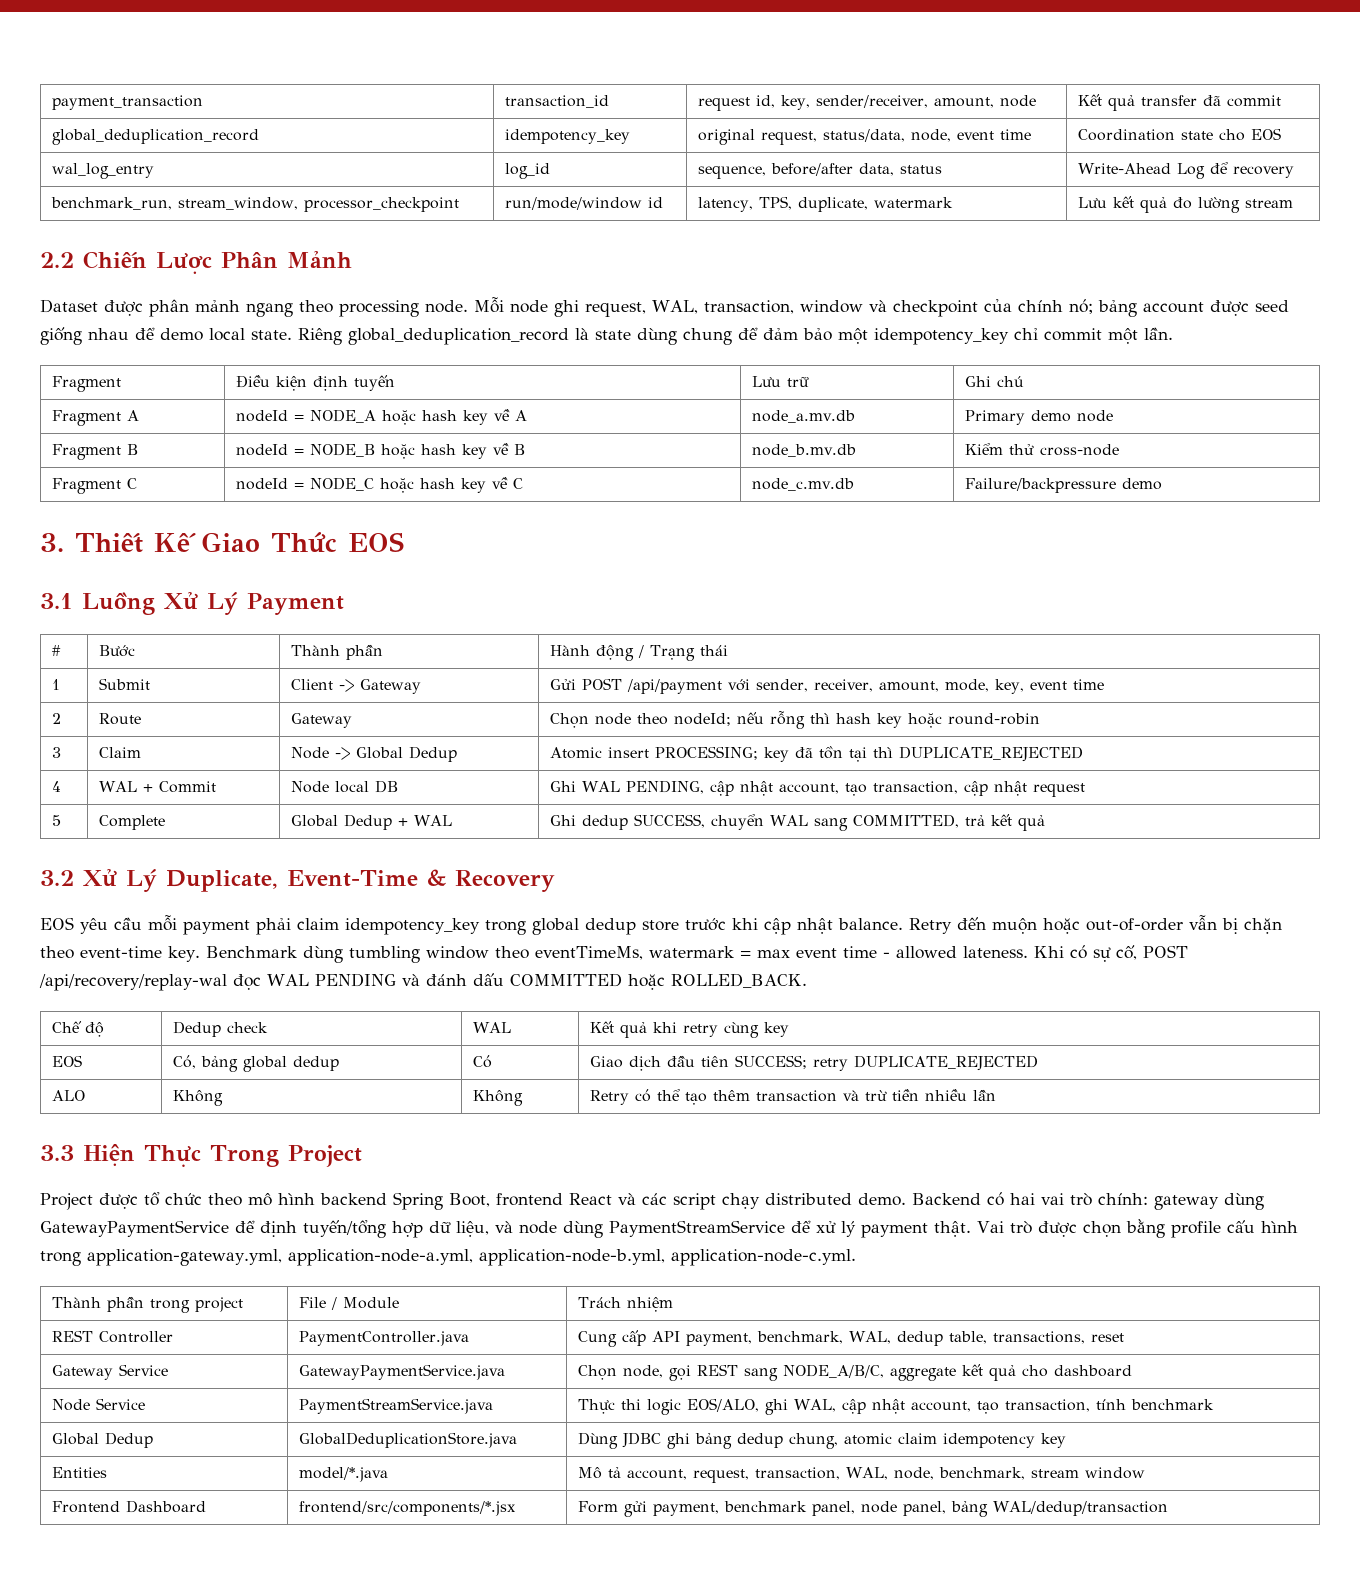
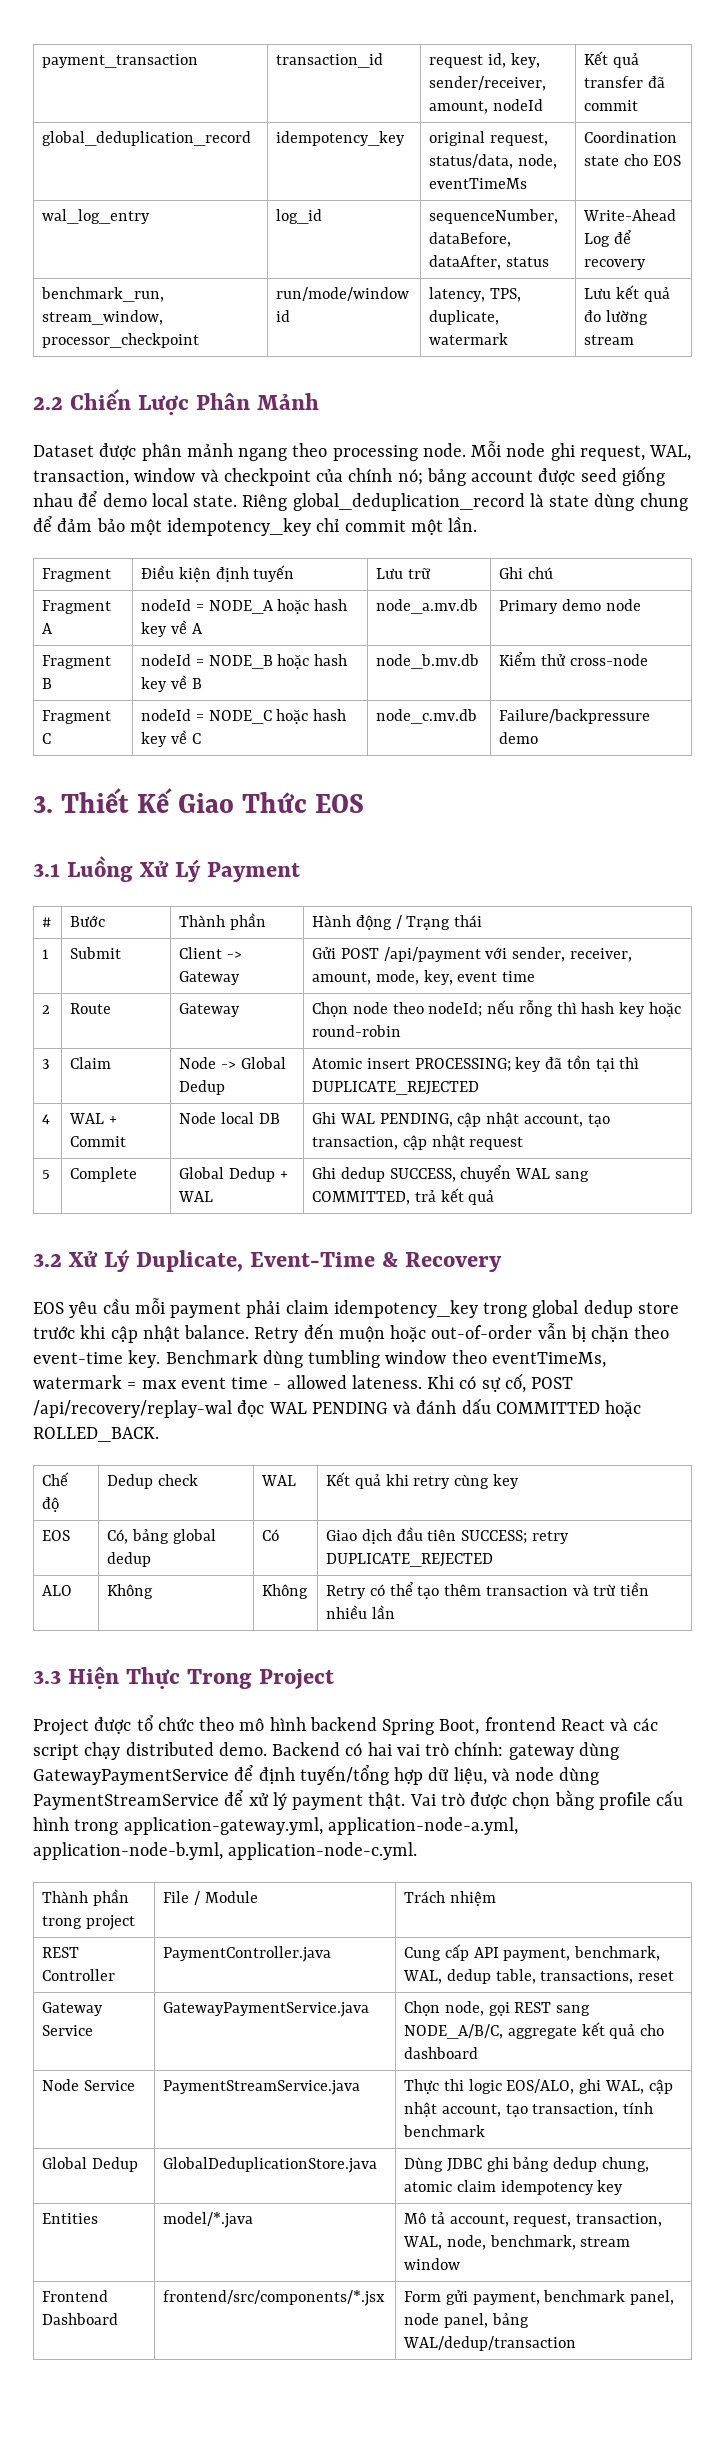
[1000,95,1037,107] node -> [493,99,544,111] nodeId
[957,129,1032,140] event time -> [429,178,528,189] eventTimeMs
[698,163,895,179] sequence, before/after data, -> [429,209,559,224] [429,232,512,247] [429,255,502,270] sequenceNumber, dataBefore, dataAfter,

